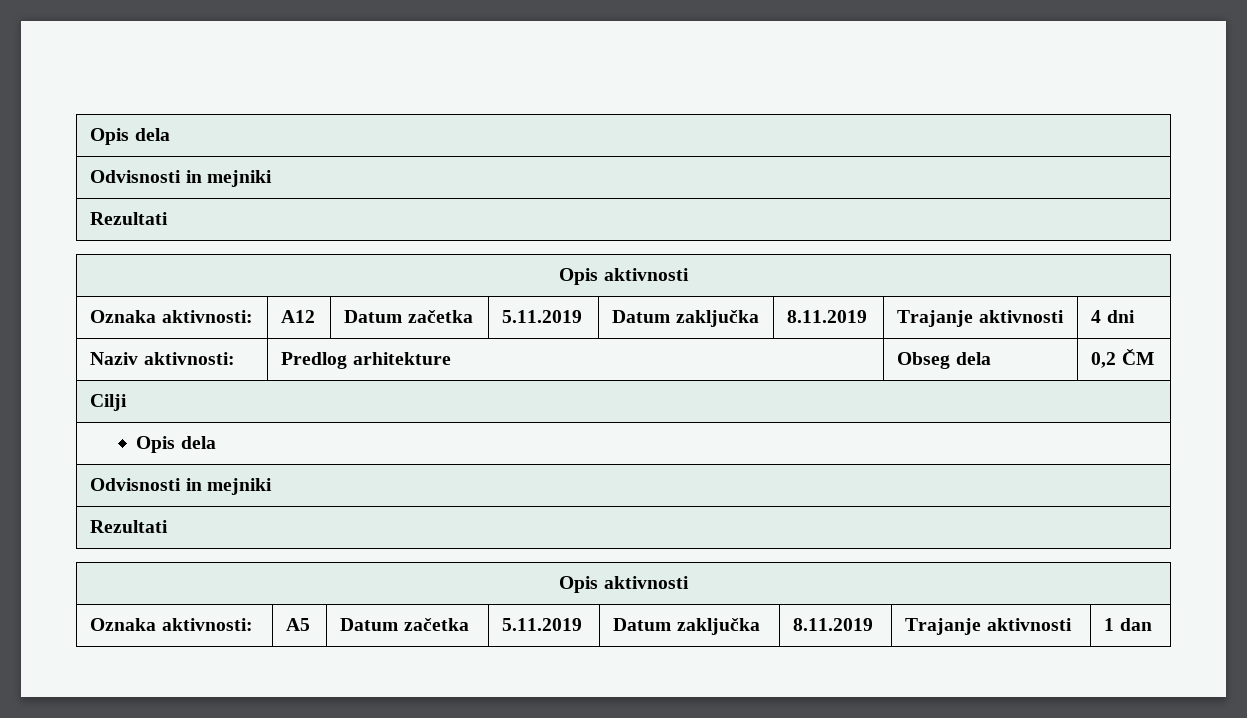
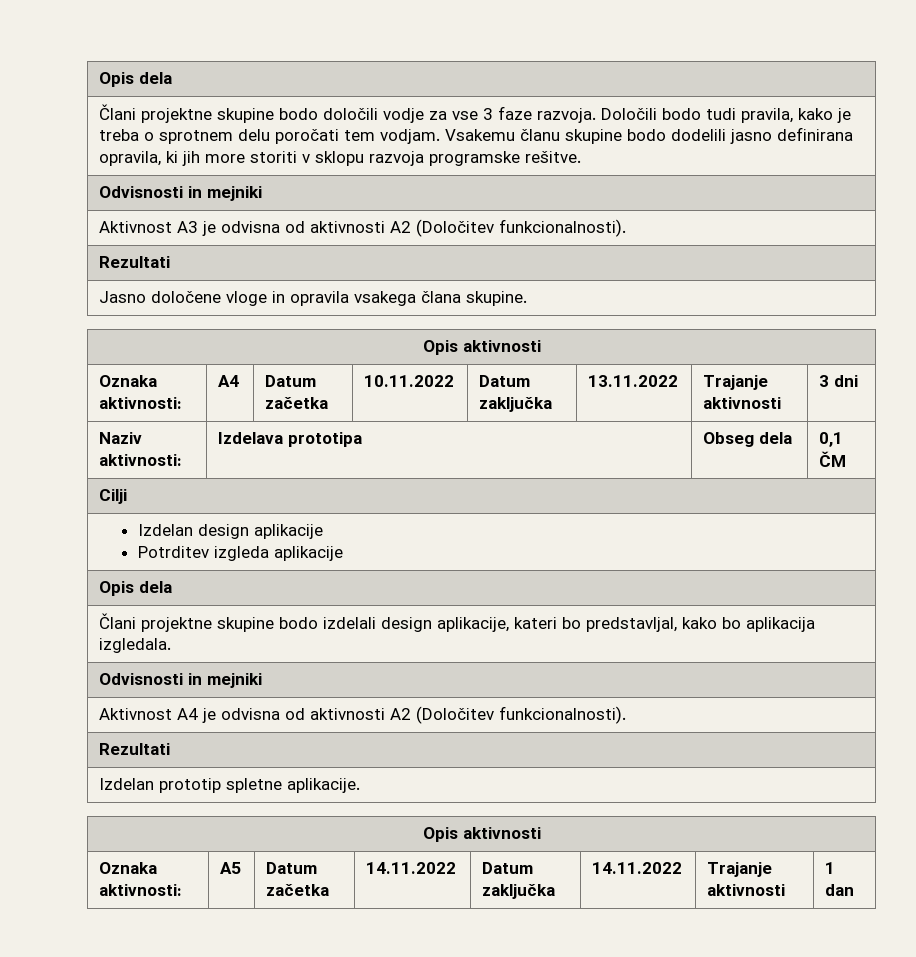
[90,128,170,145] [90,170,272,187] [90,212,169,225] [559,268,689,285] [90,310,253,323] [281,310,316,323] [344,310,473,323] [502,310,583,323] [612,310,759,327] [787,310,868,323] [897,310,1064,327] [1091,310,1102,323] Opis dela // Odvisnosti in mejniki // Rezultati // Opis aktivnosti // Oznaka aktivnosti: | A12 | Datum začetka | 5.11.2019 | Datum zaključka | 8.11.2019 | Trajanje aktivnosti | 4 -> [99,72,173,87] [99,104,852,123] [99,127,854,144] [99,151,582,166] [99,186,263,201] [99,219,627,237] [99,256,171,268] [99,291,528,306] [422,340,541,355] [99,375,158,387] [99,397,183,409] [218,375,240,387] [265,375,317,387] [265,397,329,409] [364,375,455,387] [479,375,531,387] [479,397,553,412] [588,375,679,387] [703,375,769,390] [703,397,782,409] [819,375,830,387] Opis dela // Člani projektne skupine bodo določili vodje za vse 3 faze razvoja. Določili bodo tudi pravila, kako je treba o sprotnem delu poročati tem vodjam. Vsakemu članu skupine bodo dodelili jasno definirana opravila, ki jih more storiti v sklopu razvoja programske rešitve. // Odvisnosti in mejniki // Aktivnost A3 je odvisna od aktivnosti A2 (Določitev funkcionalnosti). // Rezultati // Jasno določene vloge in opravila vsakega člana skupine. // Opis aktivnosti // Oznaka aktivnosti: | A4 | Datum začetka | 10.11.2022 | Datum zaključka | 13.11.2022 | Trajanje aktivnosti | 3
[281,352,451,369] Predlog arhitekture -> [218,432,363,447] Izdelava prototipa
[1091,352,1117,368] 0,2 -> [819,432,844,447] 0,1
[136,436,216,453] [90,478,272,495] [90,520,169,533] Opis dela // Odvisnosti in mejniki // Rezultati -> [137,524,323,539] [137,546,343,561] [99,581,173,596] [99,613,816,632] [99,638,172,653] [99,673,263,688] [99,706,627,724] [99,743,171,755] [99,778,361,793] Izdelan design aplikacije // Potrditev izgleda aplikacije // Opis dela // Člani projektne skupine bodo izdelali design aplikacije, kateri bo predstavljal, kako bo aplikacija izgledala. // Odvisnosti in mejniki // Aktivnost A4 je odvisna od aktivnosti A2 (Določitev funkcionalnosti). // Rezultati // Izdelan prototip spletne aplikacije.
[502,618,583,631] [613,618,760,635] [793,618,874,631] 5.11.2019 | Datum zaključka | 8.11.2019 -> [366,862,457,874] [482,862,534,874] [482,884,556,899] [592,862,683,874] 14.11.2022 | Datum zaključka | 14.11.2022

